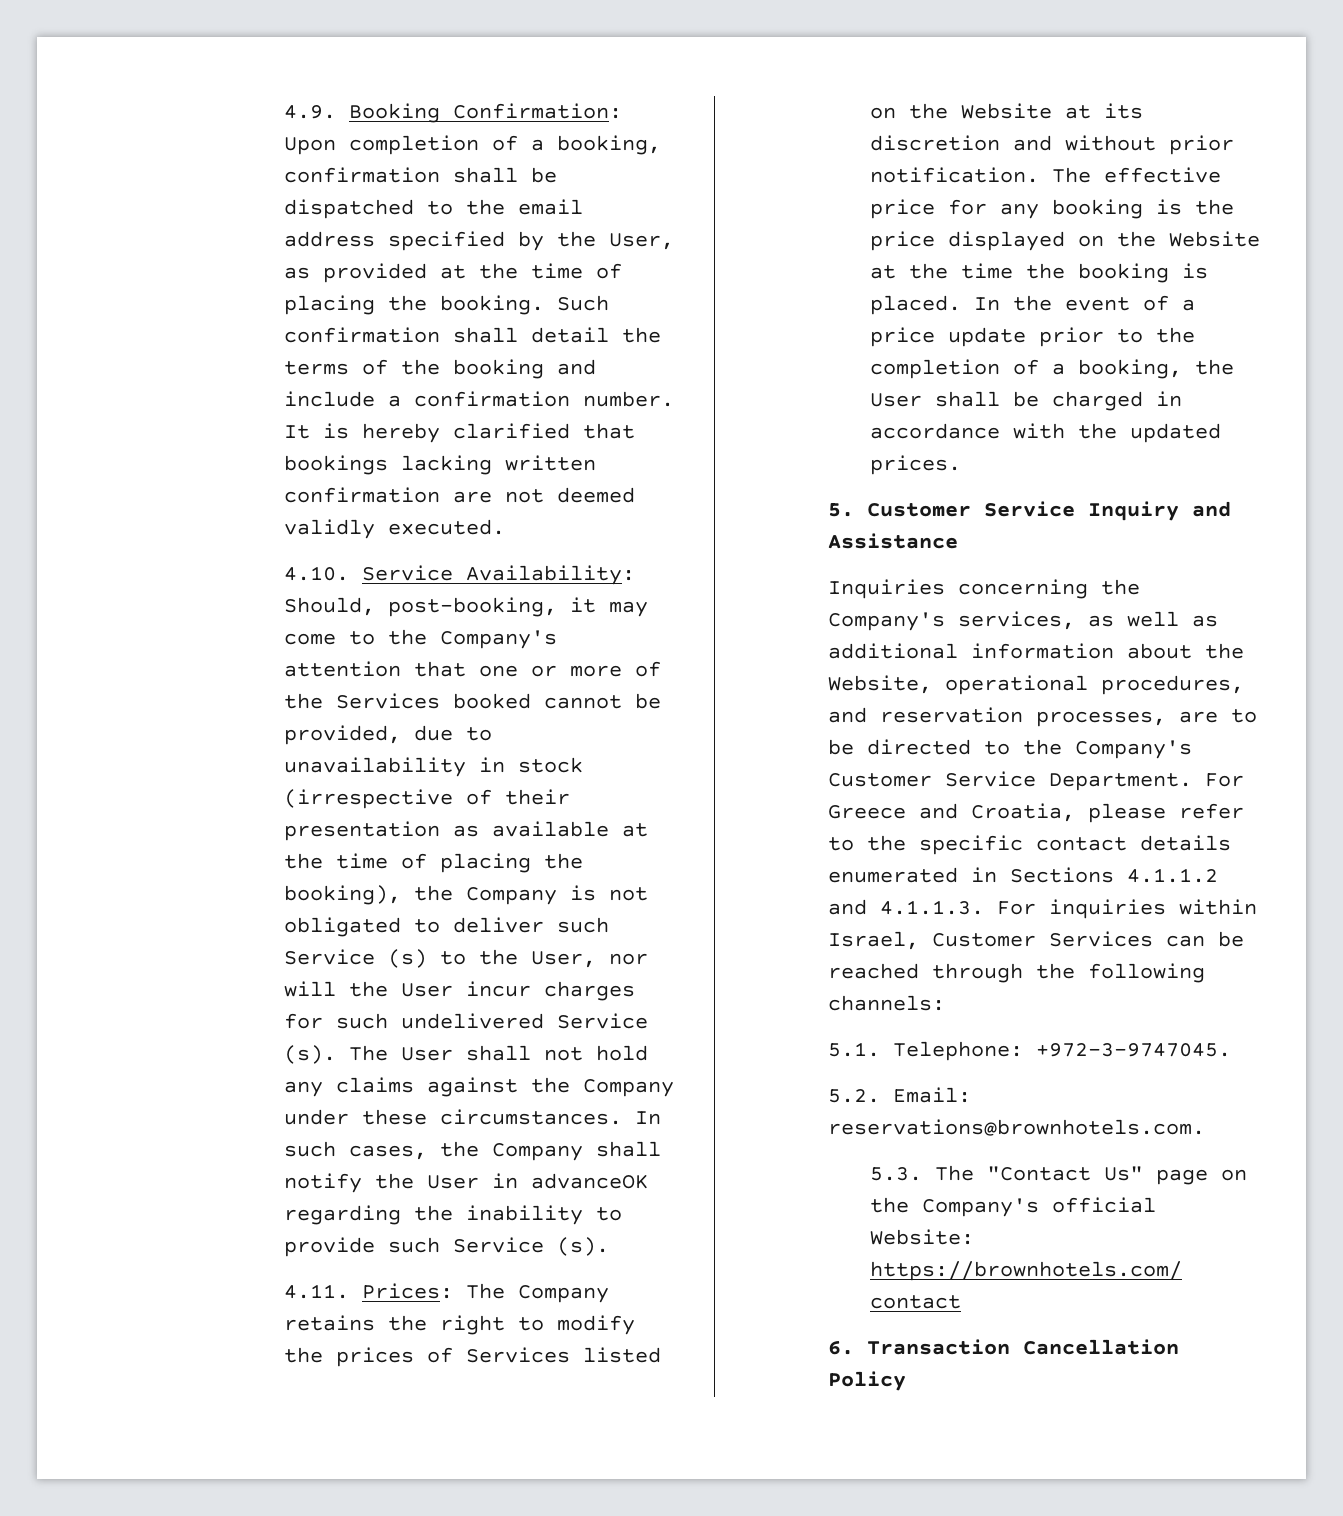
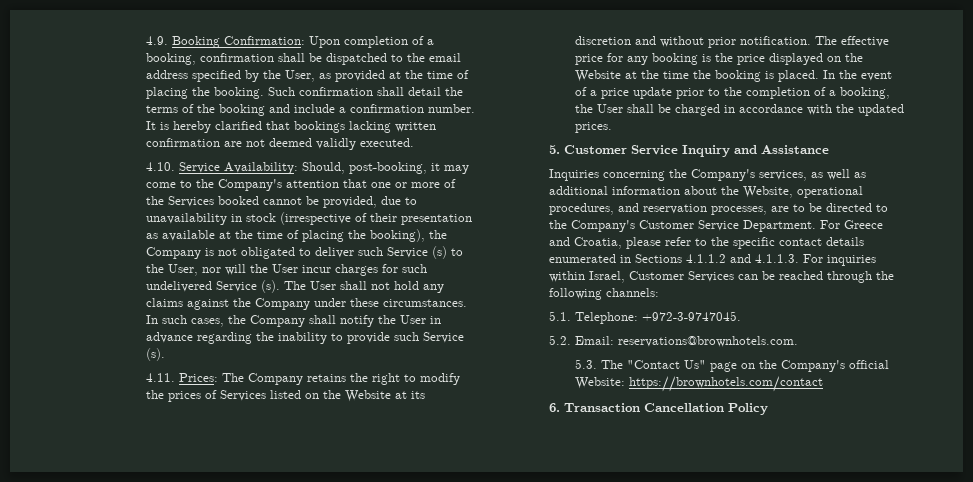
[531,1173,649,1189] advanceOK -> [145,332,193,343] advance

